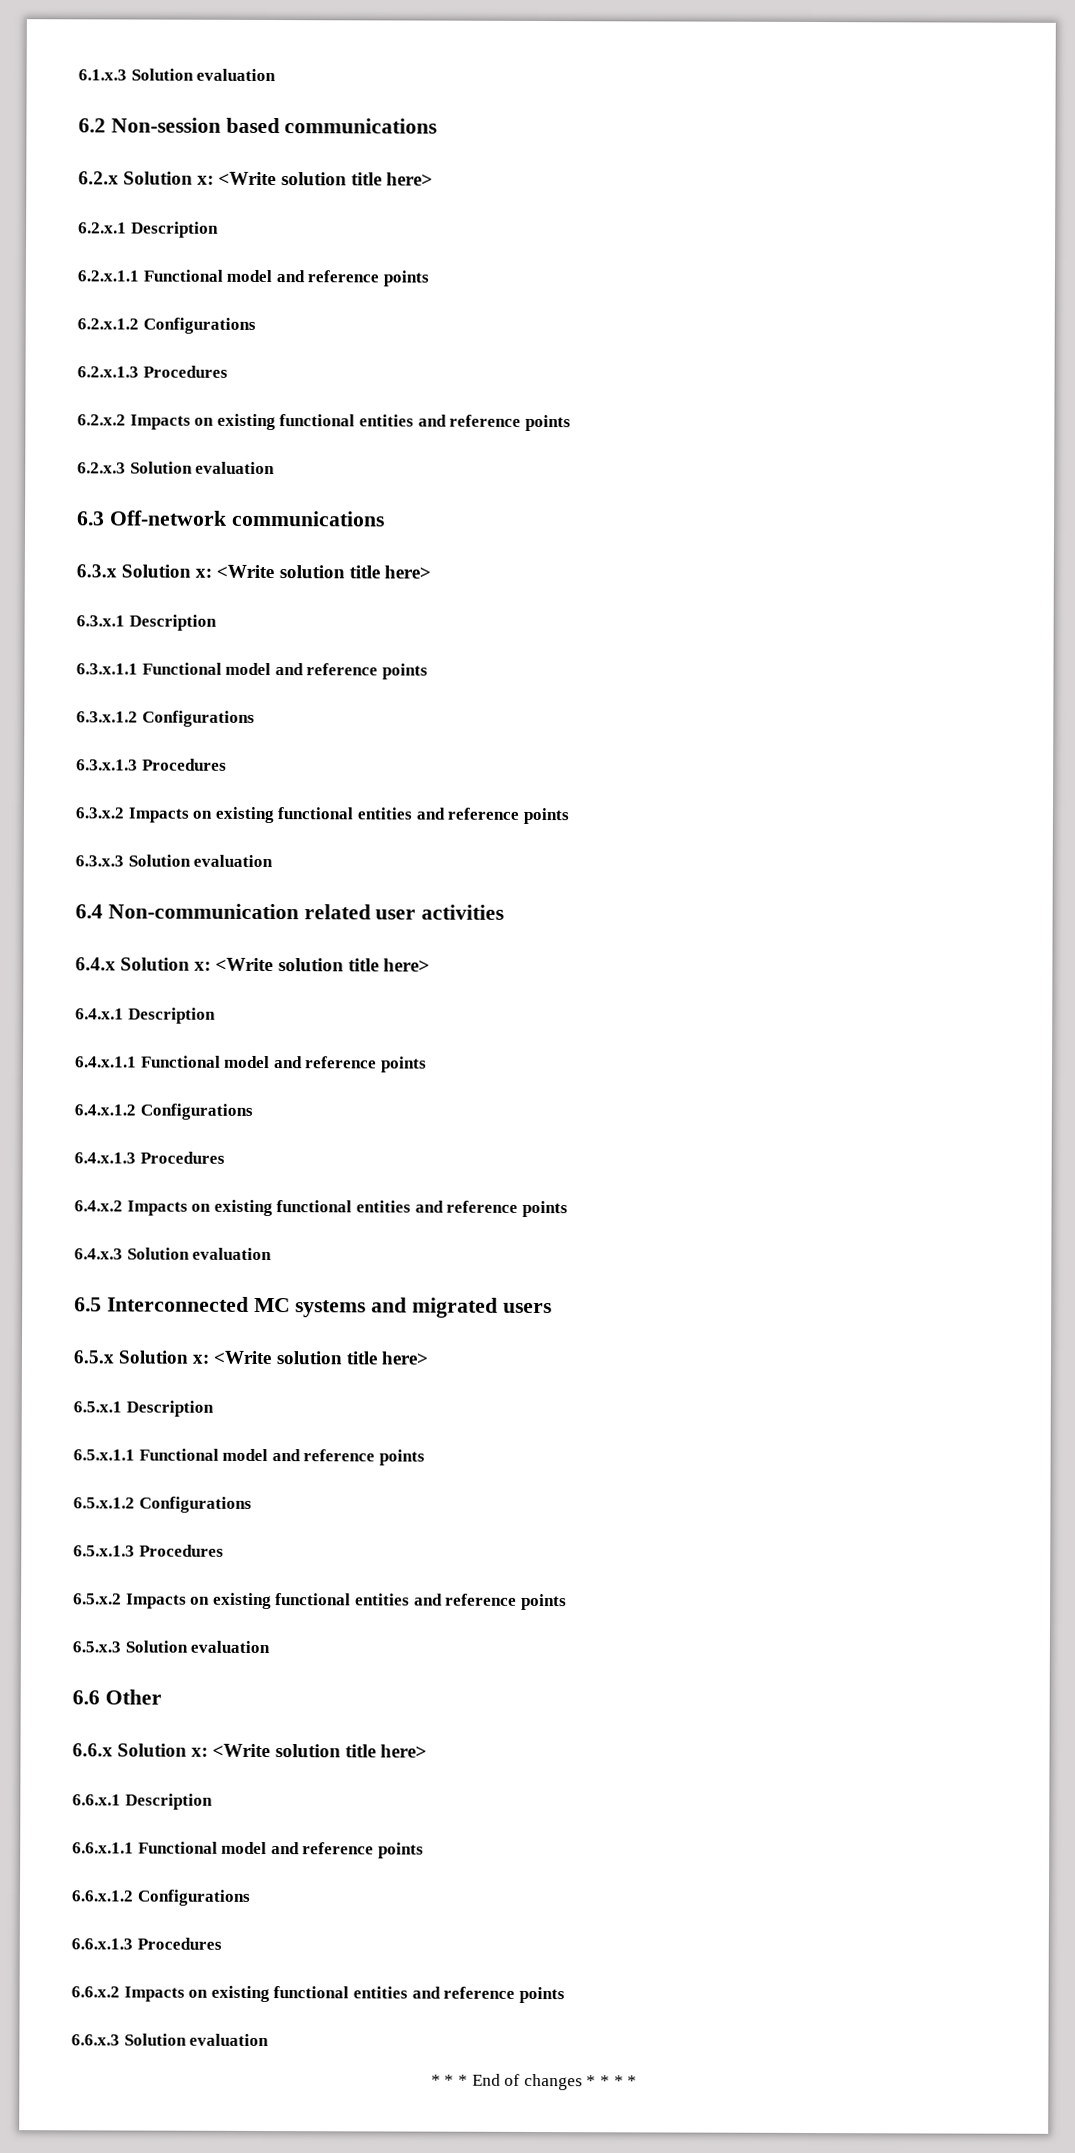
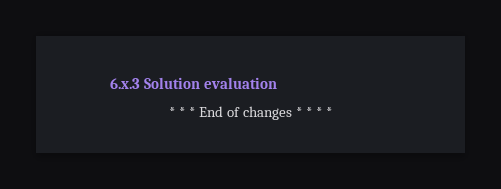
[78,68,277,82] [78,117,438,134] [78,171,433,186] [78,221,219,238] [77,269,429,287] [77,317,256,334] [77,365,228,378] [77,413,571,432] [77,461,276,475] [77,510,385,527] [76,564,431,579] [76,614,217,631] [76,662,428,680] [76,710,255,727] [76,758,227,771] [75,806,569,825] [75,854,274,868] [75,903,505,920] [75,957,430,972] [75,1007,216,1024] [75,1055,427,1073] [74,1103,253,1120] [74,1151,225,1164] [74,1199,568,1218] [74,1247,273,1261] [74,1296,552,1318] [73,1350,428,1365] [73,1400,214,1417] [73,1448,425,1466] [73,1496,252,1513] [73,1544,224,1557] [73,1592,567,1611] [72,1640,271,1654] [72,1689,162,1705] [72,1743,427,1758] [72,1793,213,1810] [72,1841,424,1859] [71,1889,251,1906] [71,1937,222,1950] [71,1985,565,2004] [71,2034,120,2046] 6.1.x.3 Solution evaluation // 6.2 Non-session based communications // 6.2.x Solution x: <Write solution title here> // 6.2.x.1 Description // 6.2.x.1.1 Functional model and reference points // 6.2.x.1.2 Configurations // 6.2.x.1.3 Procedures // 6.2.x.2 Impacts on existing functional entities and reference points // 6.2.x.3 Solution evaluation // 6.3 Off-network communications // 6.3.x Solution x: <Write solution title here> // 6.3.x.1 Description // 6.3.x.1.1 Functional model and reference points // 6.3.x.1.2 Configurations // 6.3.x.1.3 Procedures // 6.3.x.2 Impacts on existing functional entities and reference points // 6.3.x.3 Solution evaluation // 6.4 Non-communication related user activities // 6.4.x Solution x: <Write solution title here> // 6.4.x.1 Description // 6.4.x.1.1 Functional model and reference points // 6.4.x.1.2 Configurations // 6.4.x.1.3 Procedures // 6.4.x.2 Impacts on existing functional entities and reference points // 6.4.x.3 Solution evaluation // 6.5 Interconnected MC systems and migrated users // 6.5.x Solution x: <Write solution title here> // 6.5.x.1 Description // 6.5.x.1.1 Functional model and reference points // 6.5.x.1.2 Configurations // 6.5.x.1.3 Procedures // 6.5.x.2 Impacts on existing functional entities and reference points // 6.5.x.3 Solution evaluation // 6.6 Other // 6.6.x Solution x: <Write solution title here> // 6.6.x.1 Description // 6.6.x.1.1 Functional model and reference points // 6.6.x.1.2 Configurations // 6.6.x.1.3 Procedures // 6.6.x.2 Impacts on existing functional entities and reference points // 6.6.x.3 -> [110,78,140,89] 6.x.3

